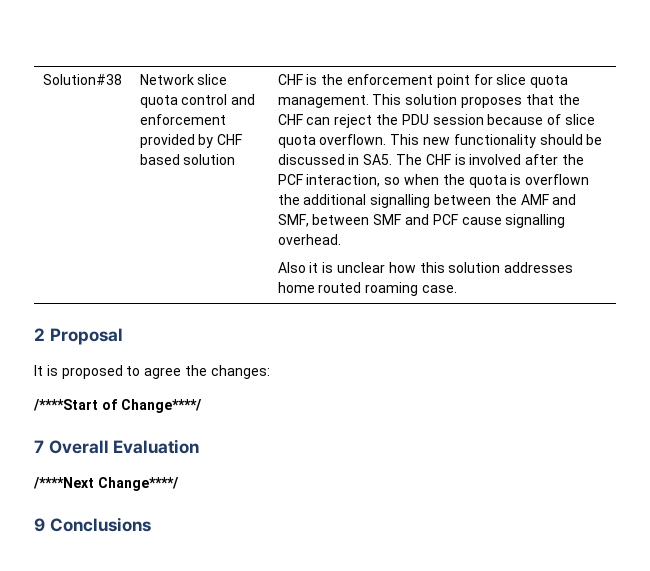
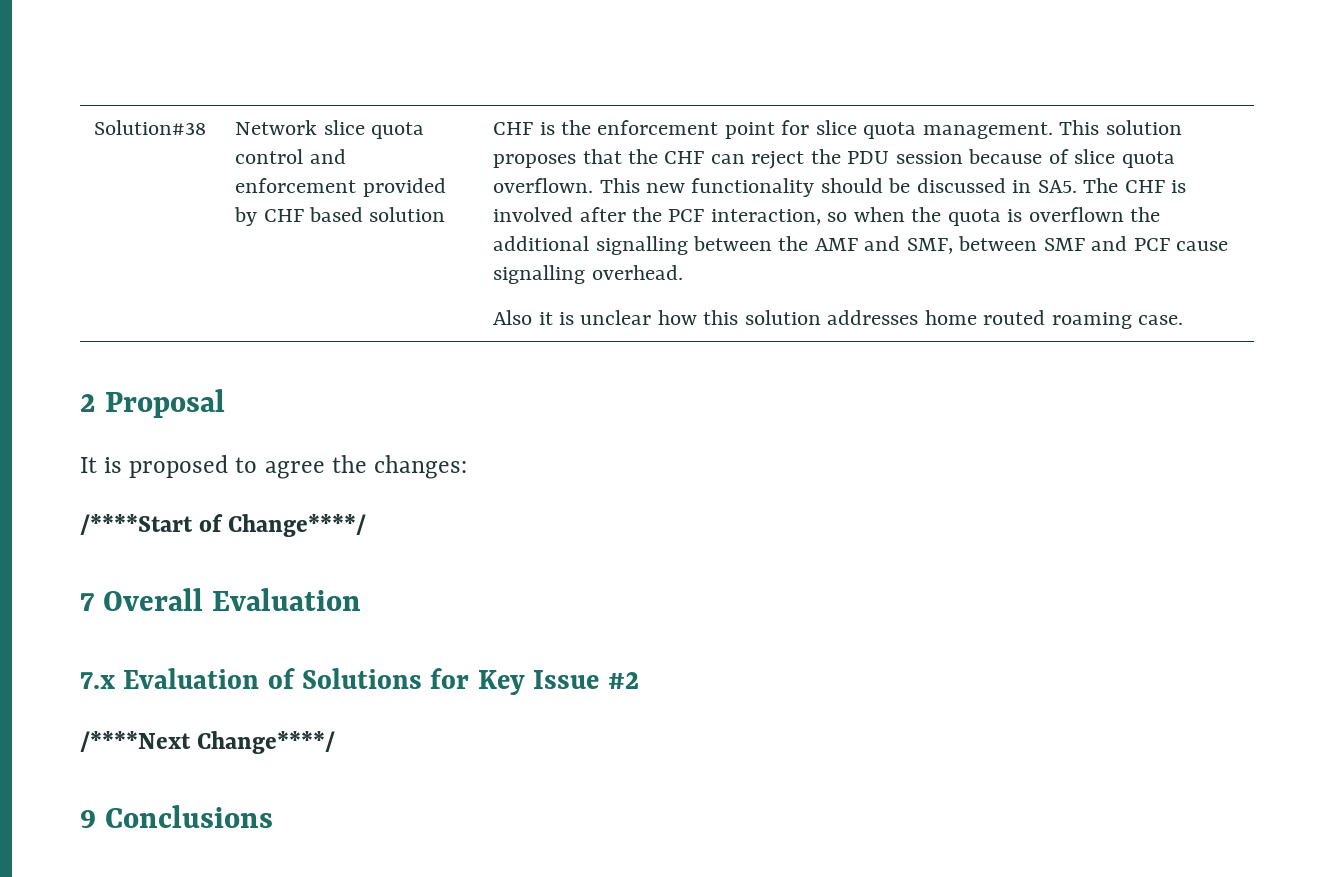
(200, 446) none -> [80,668,639,695] // 7.x Evaluation of Solutions for Key Issue #2

